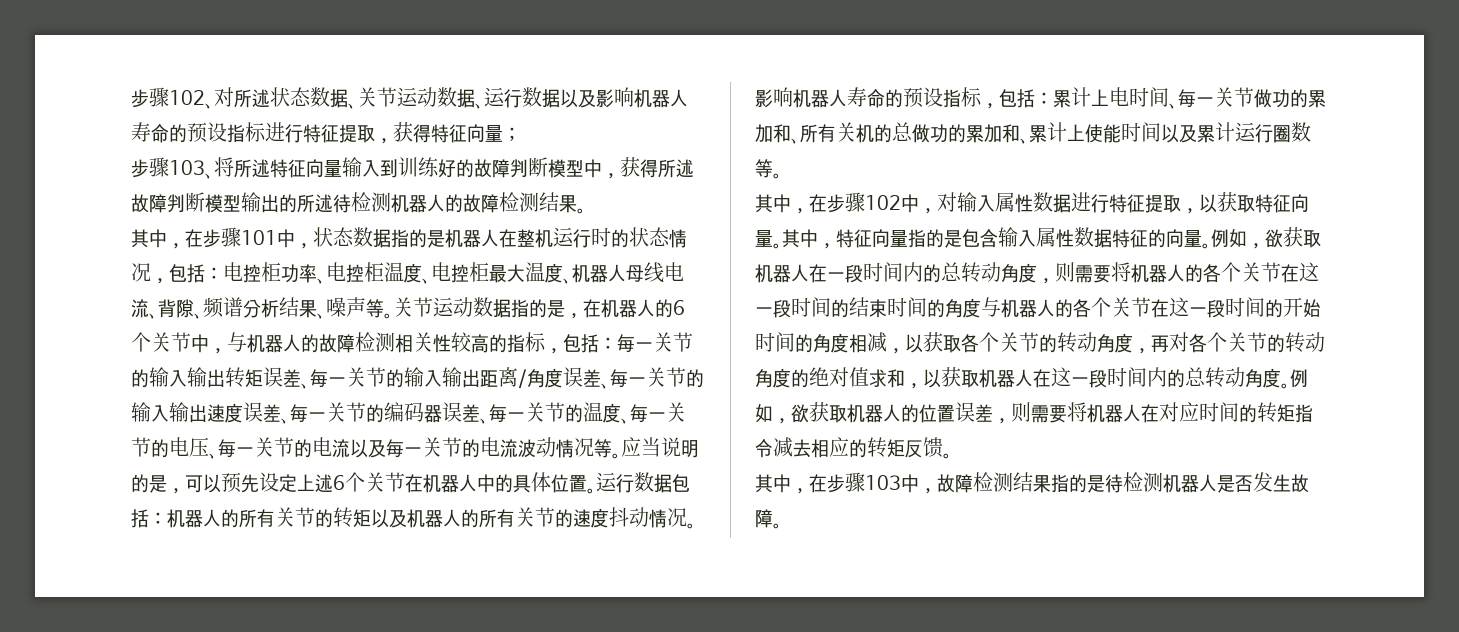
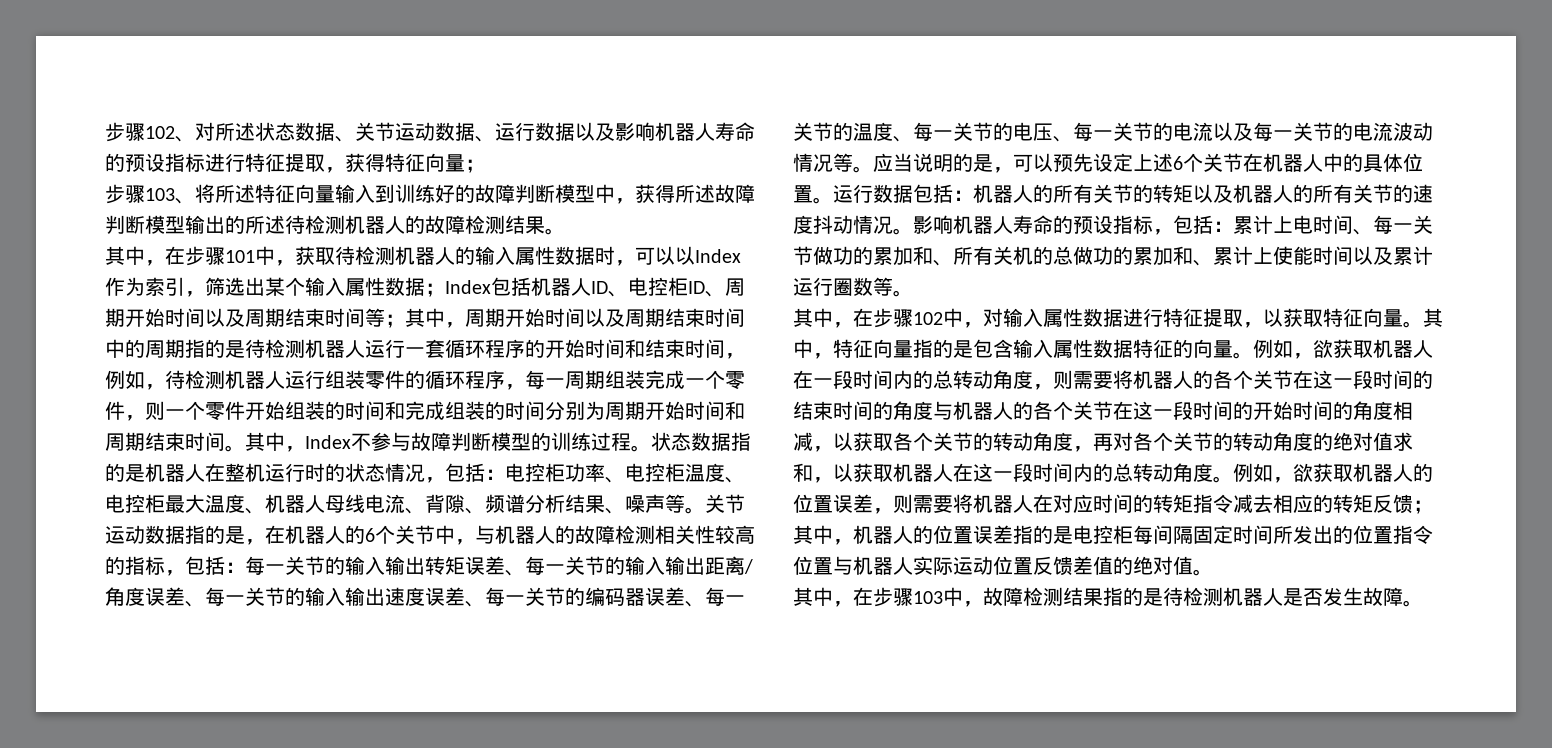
(313, 246) none -> [295,246,741,266] [105,277,745,297] [105,308,745,328] [105,339,745,359] [105,370,745,390] [105,401,745,421] [105,432,651,452] 获取待检测机器人的输入属性数据时，可以以Index作为索引，筛选出某个输入属性数据；Index包括机器人ID、电控柜ID、周期开始时间以及周期结束时间等；其中，周期开始时间以及周期结束时间中的周期指的是待检测机器人运行一套循环程序的开始时间和结束时间，例如，待检测机器人运行组装零件的循环程序，每一周期组装完成一个零件，则一个零件开始组装的时间和完成组装的时间分别为周期开始时间和周期结束时间。其中，Index不参与故障判断模型的训练过程。
(943, 447) none -> [1413,500,1433,514] [793,525,1433,545] [793,556,1193,576] ；其中，机器人的位置误差指的是电控柜每间隔固定时间所发出的位置指令位置与机器人实际运动位置反馈差值的绝对值

